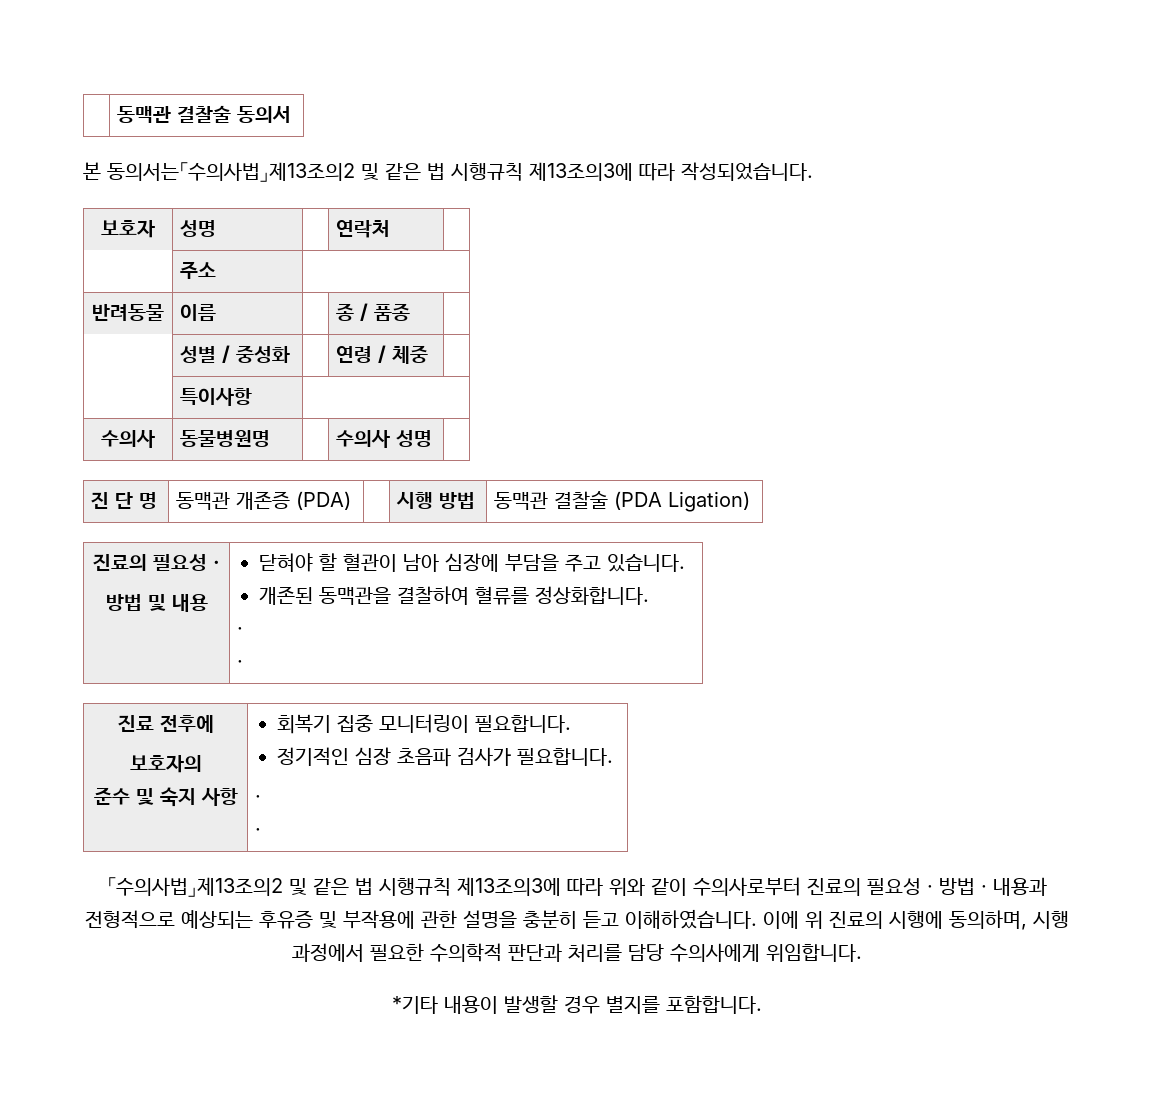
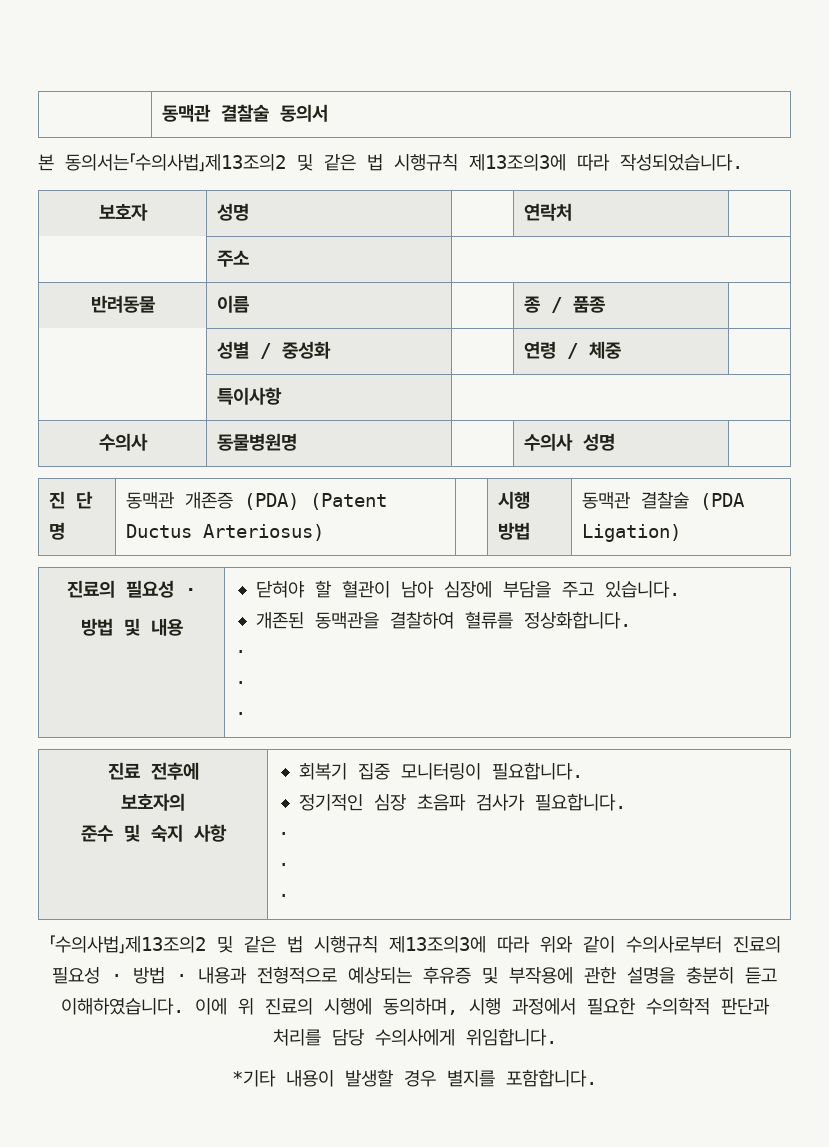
(352, 500) none -> [310,493,388,510] [126,524,325,541] (Patent Ductus Arteriosus)
(244, 664) none -> [235,712,247,720] // ·
(262, 832) none -> [278,894,290,902] // ·

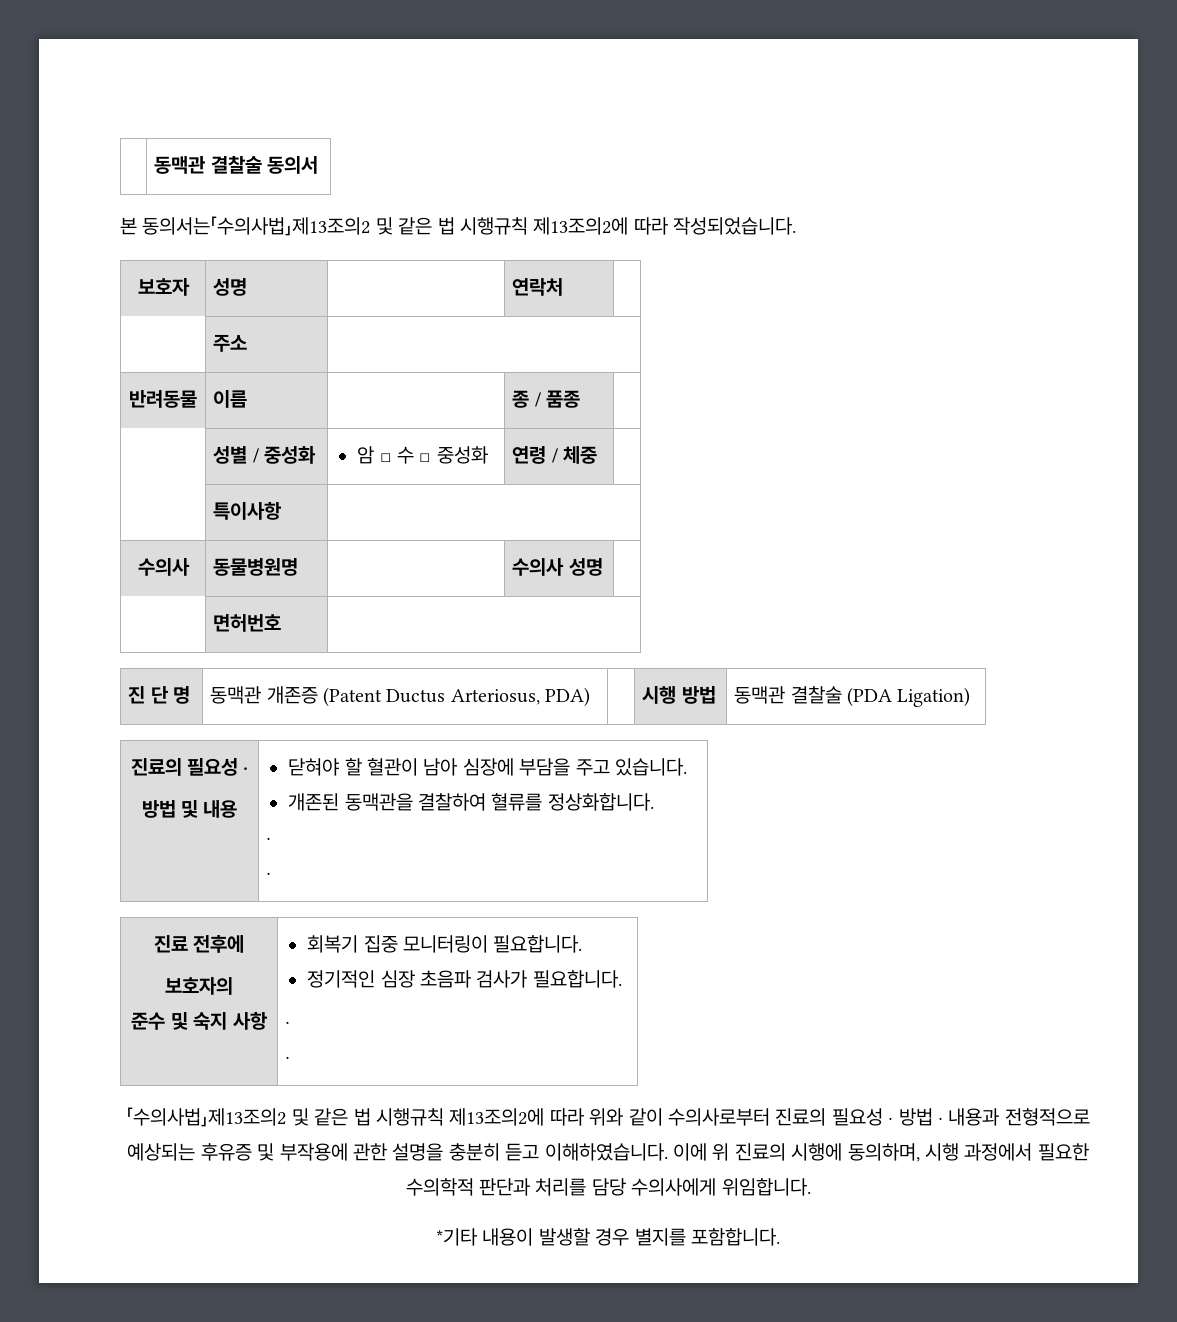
[469,154,566,171] 제13조의3에 -> [533,217,629,235] 제13조의2에
(332, 350) none -> [357,446,488,464] 암 □ 수 □ 중성화
(616, 442) none -> [213,614,282,632] // | 면허번호 |
[244,493,300,510] (PDA) -> (318, 695) none
[203,524,325,541] Arteriosus) -> [450,687,591,707] Arteriosus, PDA)
[235,712,247,720] // · -> (272, 875) none
[278,894,290,902] [48,935,486,954] // · // 「수의사법」제13조의2 및 같은 법 시행규칙 제13조의3에 -> [126,1107,545,1127] // 「수의사법」제13조의2 및 같은 법 시행규칙 제13조의2에

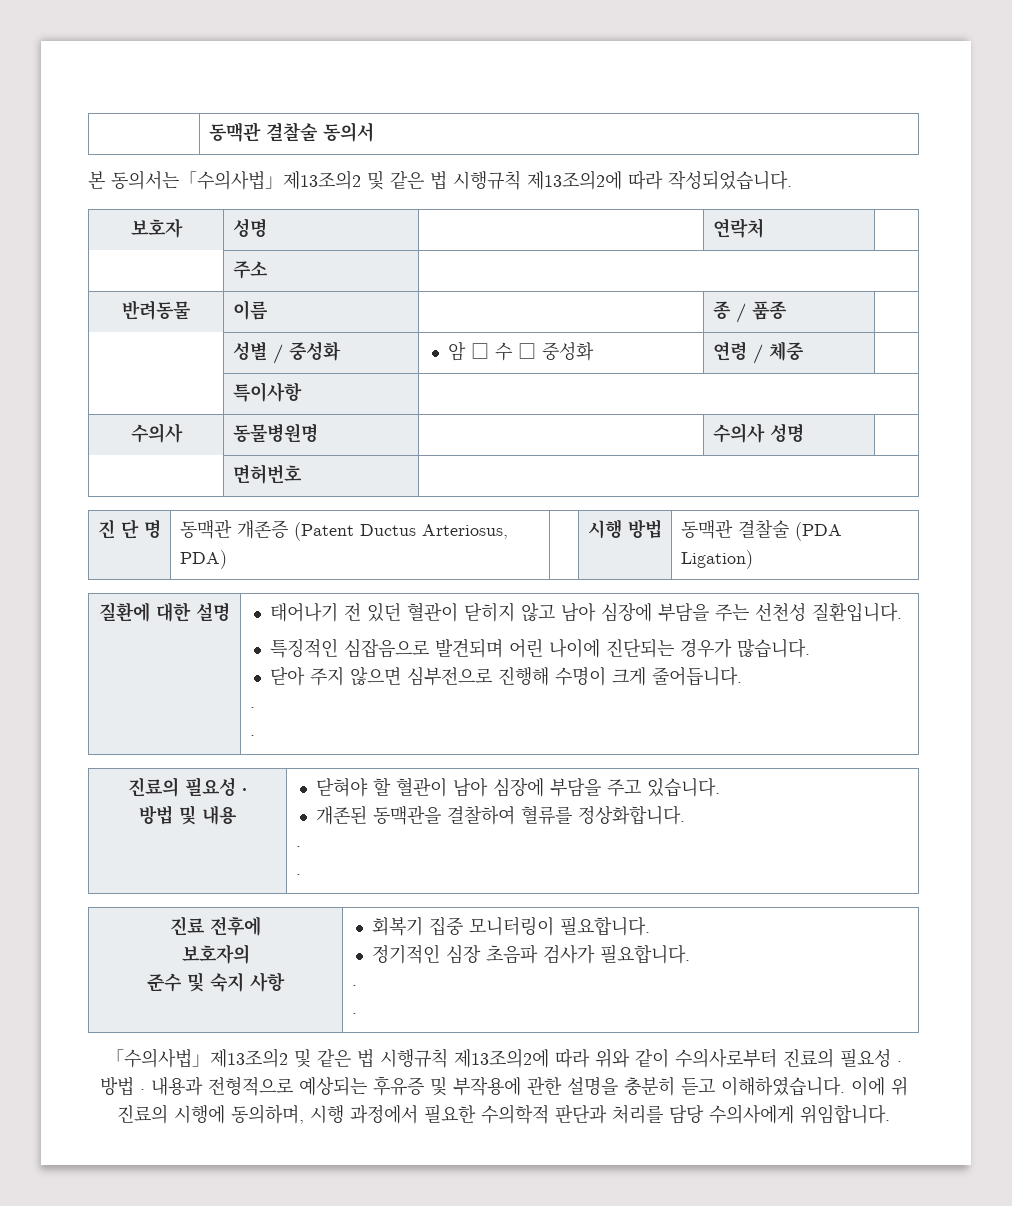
(971, 697) none -> [99,602,230,622] [269,602,902,622] [269,638,810,658] [269,666,742,686] [249,707,255,711] [249,735,255,739] // 질환에 대한 설명 | 태어나기 전 있던 혈관이 닫히지 않고 남아 심장에 부담을 주는 선천성 질환입니다. // 특징적인 심잡음으로 발견되며 어린 나이에 진단되는 경우가 많습니다. // 닫아 주지 않으면 심부전으로 진행해 수명이 크게 줄어듭니다. // · // ·
[436,1228,780,1246] // *기타 내용이 발생할 경우 별지를 포함합니다. -> (890, 1114) none

